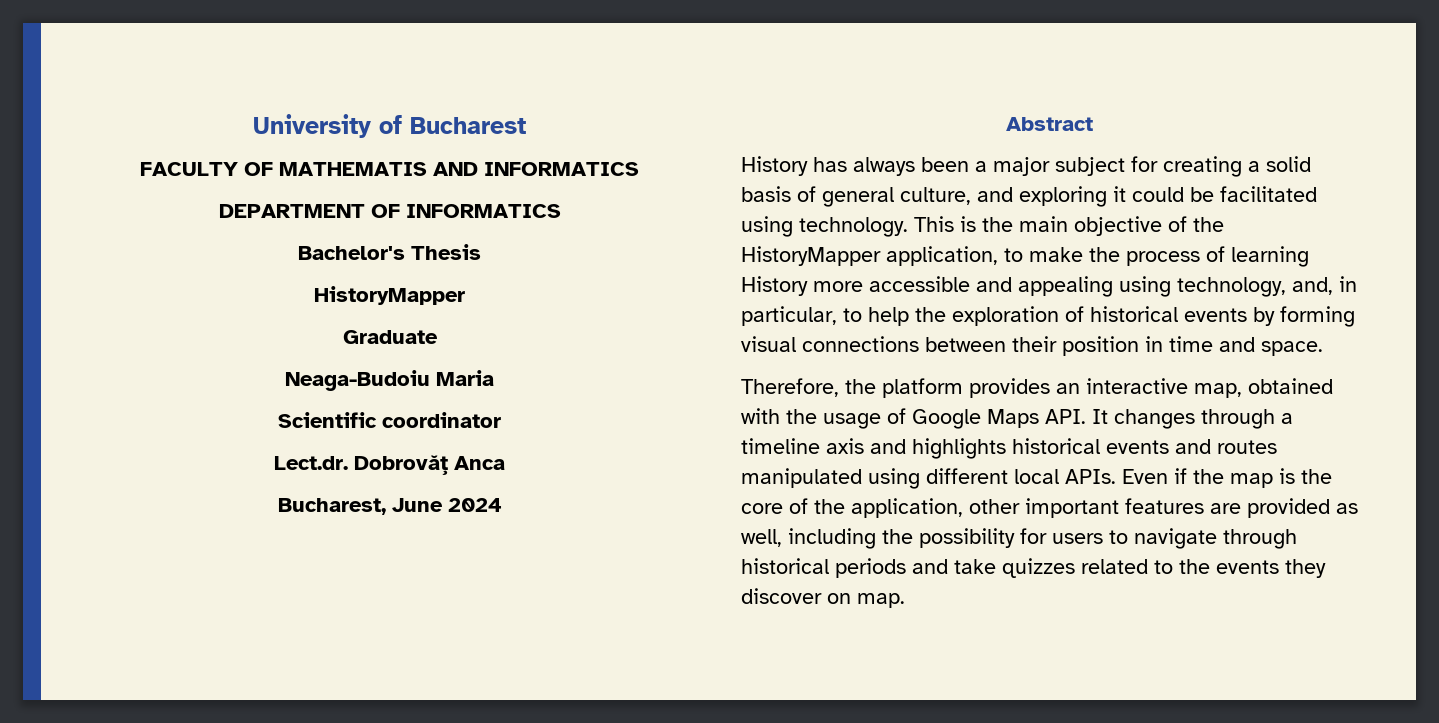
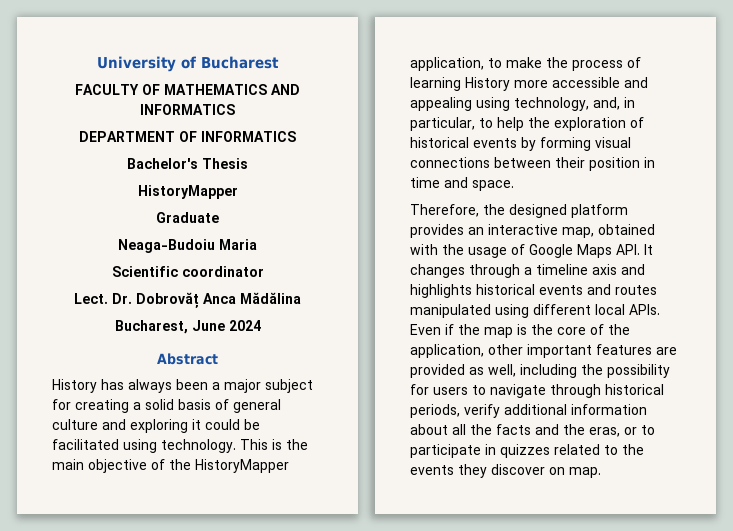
[279,162,427,176] MATHEMATIS -> [164,84,267,95] MATHEMATICS
[274,456,348,470] Lect.dr. -> [74,293,132,304] Lect. Dr.
(505, 463) none -> [240,292,301,304] Mădălina
[900,187,971,205] culture, -> [52,419,98,430] culture
(876, 386) none -> [509,204,567,218] designed
[835,558,996,578] periods and take -> [410,404,647,418] [410,424,655,437] [410,444,496,458] periods, verify additional information about all the facts and the eras, or to participate in

